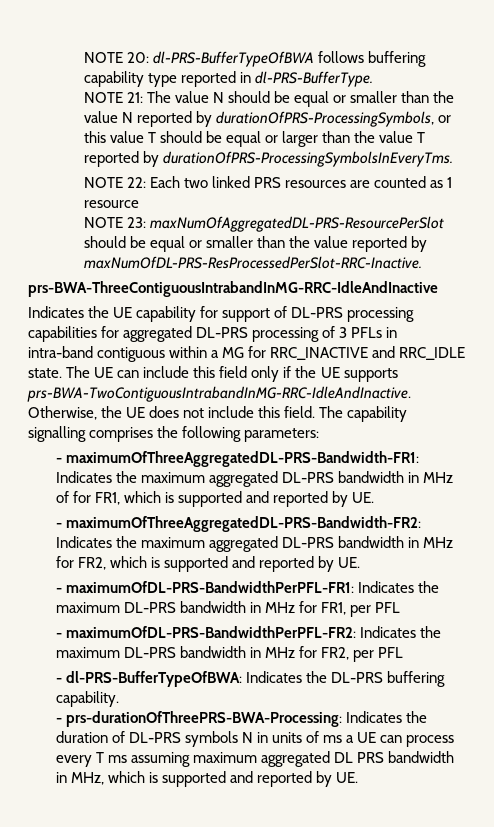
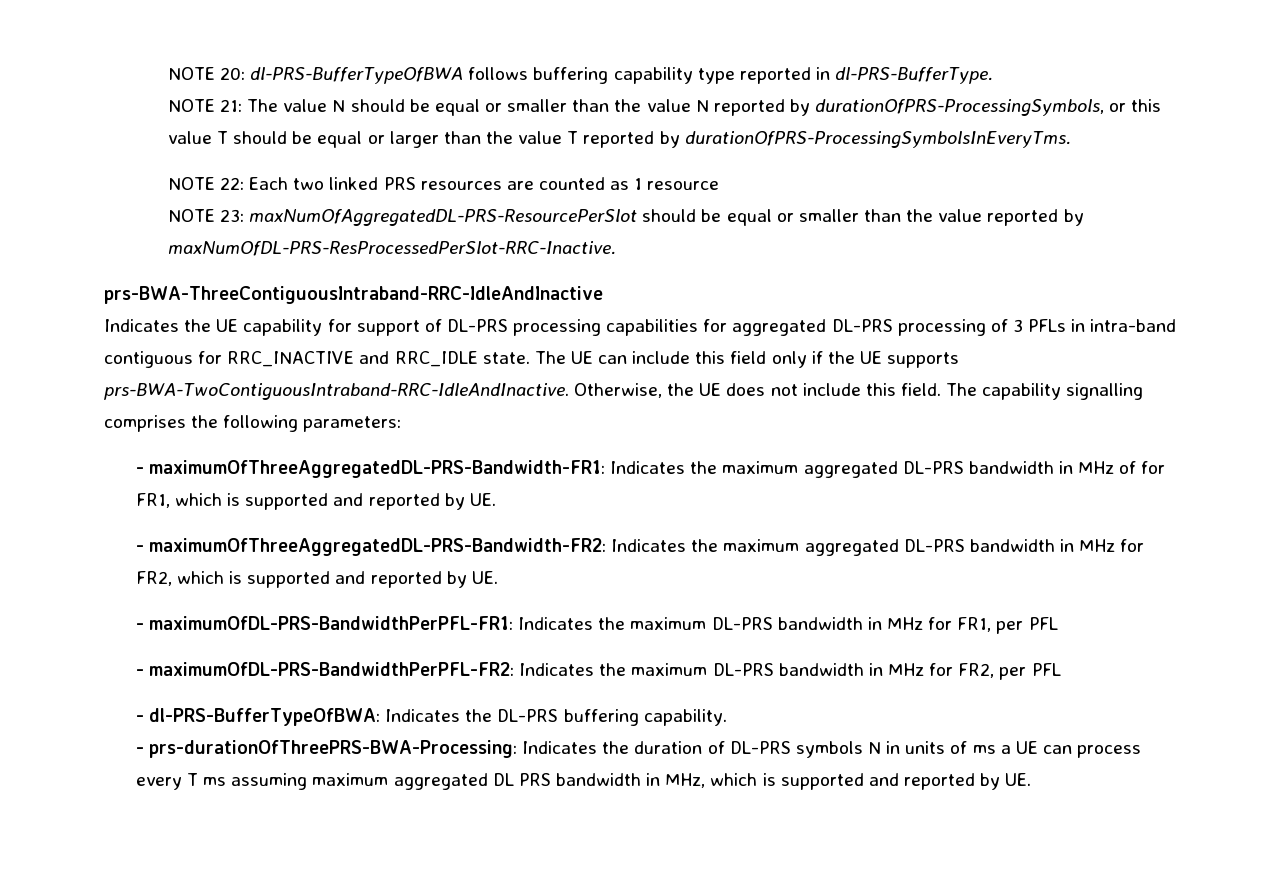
[28,281,438,297] prs-BWA-ThreeContiguousIntrabandInMG-RRC-IdleAndInactive -> [104,286,603,304] prs-BWA-ThreeContiguousIntraband-RRC-IdleAndInactive
[169,346,245,358] within a MG -> (193, 359) none
[27,386,411,402] prs-BWA-TwoContiguousIntrabandInMG-RRC-IdleAndInactive. -> [104,383,569,400] prs-BWA-TwoContiguousIntraband-RRC-IdleAndInactive.

